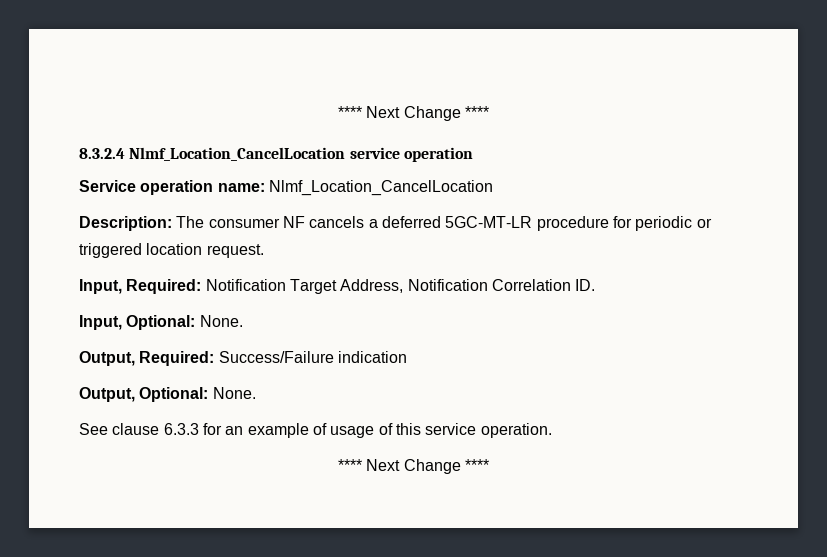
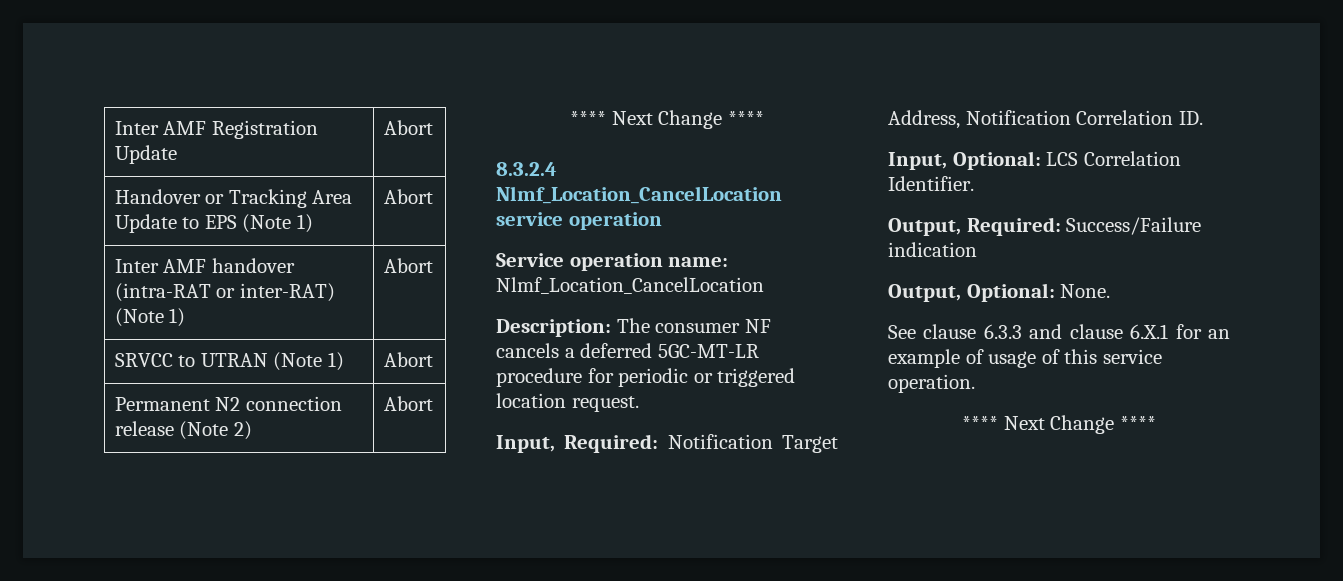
(338, 112) none -> [114,120,318,139] [114,145,177,164] [383,120,433,135] [114,189,353,208] [114,214,313,233] [383,189,433,204] [114,258,295,273] [114,283,335,302] [114,308,186,327] [383,258,433,273] [114,352,344,371] [383,352,433,367] [114,396,342,411] [114,421,252,440] [383,396,433,411] Inter AMF Registration Update | Abort // Handover or Tracking Area Update to EPS (Note 1) | Abort // Inter AMF handover (intra-RAT or inter-RAT) (Note 1) | Abort // SRVCC to UTRAN (Note 1) | Abort // Permanent N2 connection release (Note 2) | Abort //
[199,315,243,327] None. -> [1046,151,1181,166] [888,176,974,191] LCS Correlation Identifier.
(199, 429) none -> [1029,324,1169,339] and clause 6.X.1

